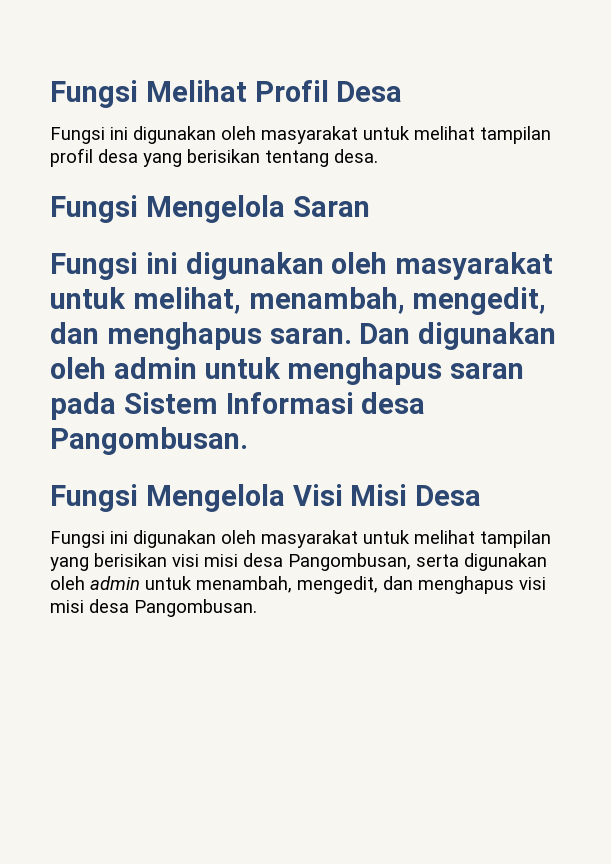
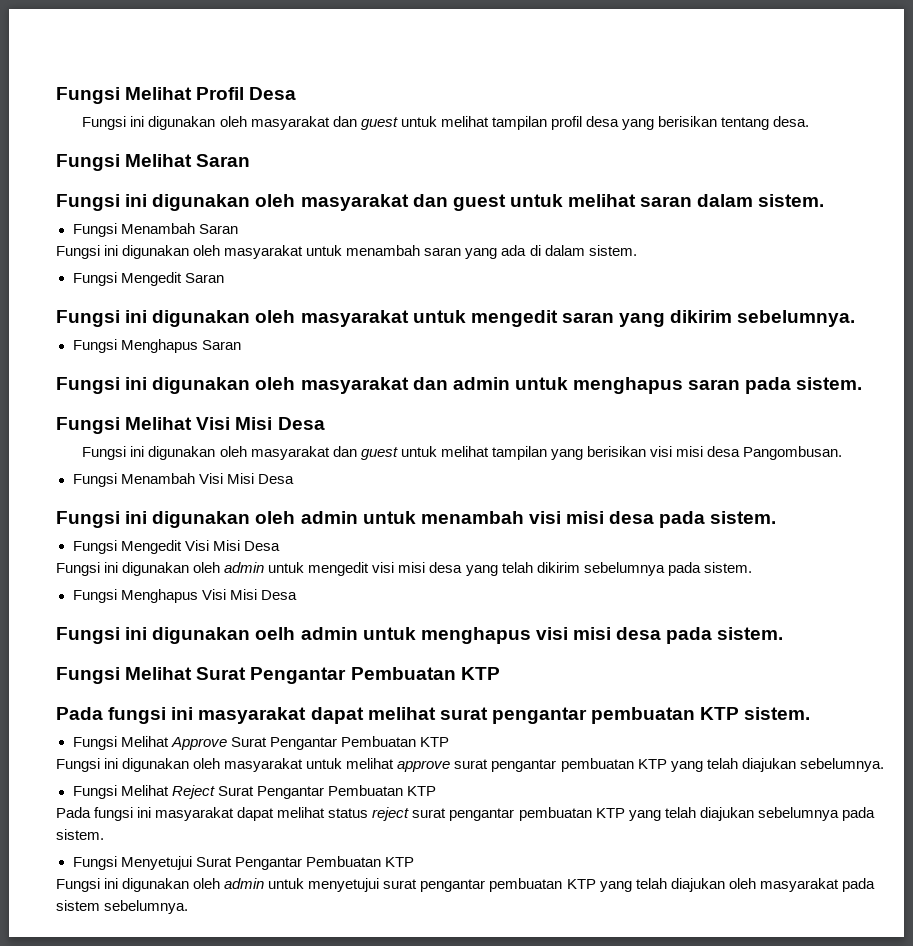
(358, 135) none -> [332,116,398,130] dan guest
[145,195,370,223] [50,252,554,280] [50,287,547,315] [50,322,557,350] [50,357,106,379] Mengelola Saran // Fungsi ini digunakan oleh masyarakat untuk melihat, menambah, mengedit, dan menghapus saran. Dan digunakan oleh -> [125,154,251,167] [56,194,825,211] [72,223,238,237] [56,245,637,259] [72,272,224,286] [56,310,856,327] [72,339,241,353] [56,377,448,394] Melihat Saran // Fungsi ini digunakan oleh masyarakat dan guest untuk melihat saran dalam sistem. // Fungsi Menambah Saran // Fungsi ini digunakan oleh masyarakat untuk menambah saran yang ada di dalam sistem. // Fungsi Mengedit Saran // Fungsi ini digunakan oleh masyarakat untuk mengedit saran yang dikirim sebelumnya. // Fungsi Menghapus Saran // Fungsi ini digunakan oleh masyarakat dan
[123,392,426,414] [50,427,248,455] [50,484,285,512] Sistem Informasi desa Pangombusan. // Fungsi Mengelola -> [796,377,863,390] [56,417,193,434] sistem. // Fungsi Melihat
(358, 539) none -> [332,446,398,460] dan guest
[288,553,547,571] [50,576,546,594] [50,599,257,617] Pangombusan, serta digunakan oleh admin untuk menambah, mengedit, dan menghapus visi misi desa Pangombusan. -> [743,446,843,460] [72,473,294,487] [56,511,777,528] [72,540,280,554] [56,562,752,576] [72,589,297,603] [56,627,784,644] [56,667,500,684] [56,707,811,724] [72,736,449,750] [56,758,884,772] [72,785,436,799] [56,807,875,821] [56,829,104,840] [72,856,414,870] [56,878,875,892] [56,900,189,914] Pangombusan. // Fungsi Menambah Visi Misi Desa // Fungsi ini digunakan oleh admin untuk menambah visi misi desa pada sistem. // Fungsi Mengedit Visi Misi Desa // Fungsi ini digunakan oleh admin untuk mengedit visi misi desa yang telah dikirim sebelumnya pada sistem. // Fungsi Menghapus Visi Misi Desa // Fungsi ini digunakan oelh admin untuk menghapus visi misi desa pada sistem. // Fungsi Melihat Surat Pengantar Pembuatan KTP // Pada fungsi ini masyarakat dapat melihat surat pengantar pembuatan KTP sistem. // Fungsi Melihat Approve Surat Pengantar Pembuatan KTP // Fungsi ini digunakan oleh masyarakat untuk melihat approve surat pengantar pembuatan KTP yang telah diajukan sebelumnya. // Fungsi Melihat Reject Surat Pengantar Pembuatan KTP // Pada fungsi ini masyarakat dapat melihat status reject surat pengantar pembuatan KTP yang telah diajukan sebelumnya pada sistem. // Fungsi Menyetujui Surat Pengantar Pembuatan KTP // Fungsi ini digunakan oleh admin untuk menyetujui surat pengantar pembuatan KTP yang telah diajukan oleh masyarakat pada sistem sebelumnya.

